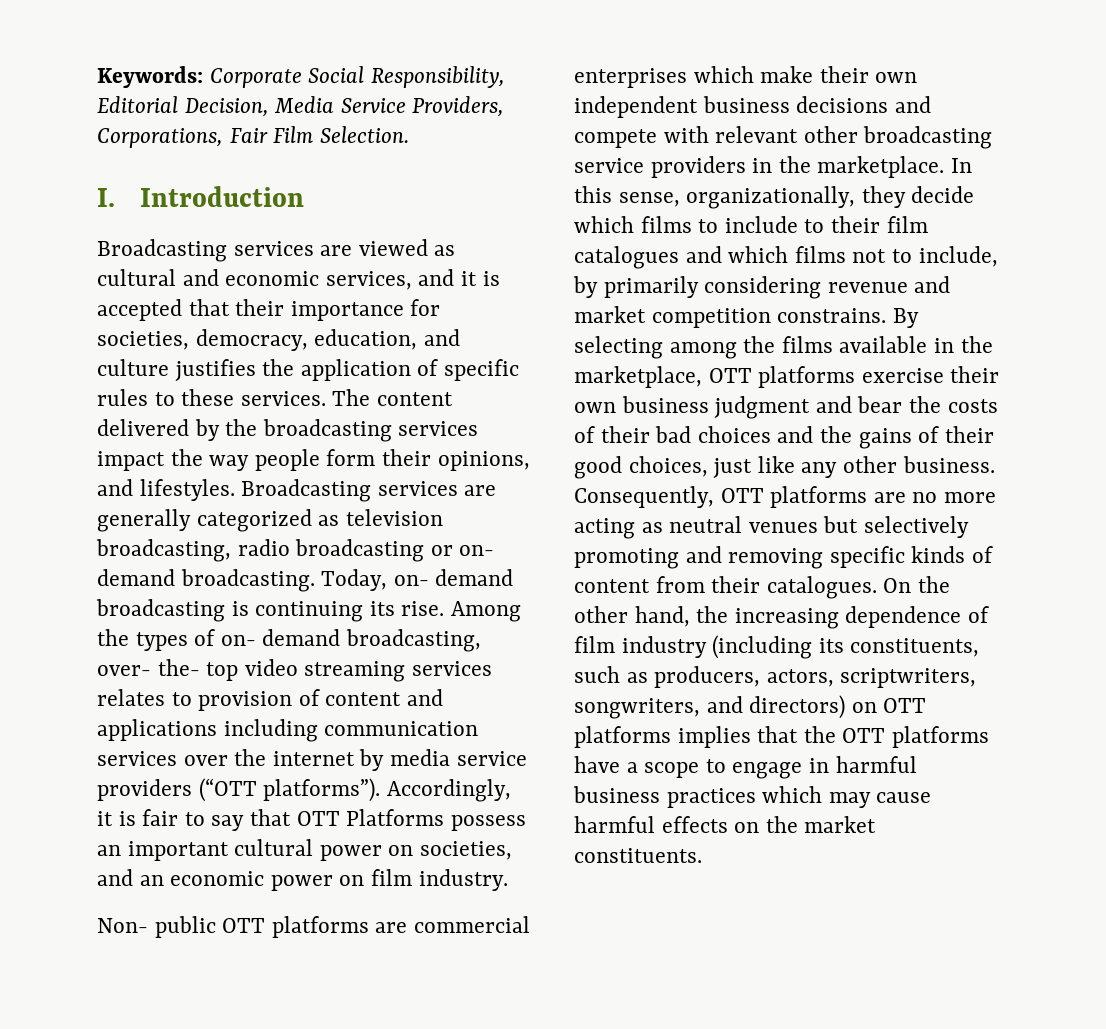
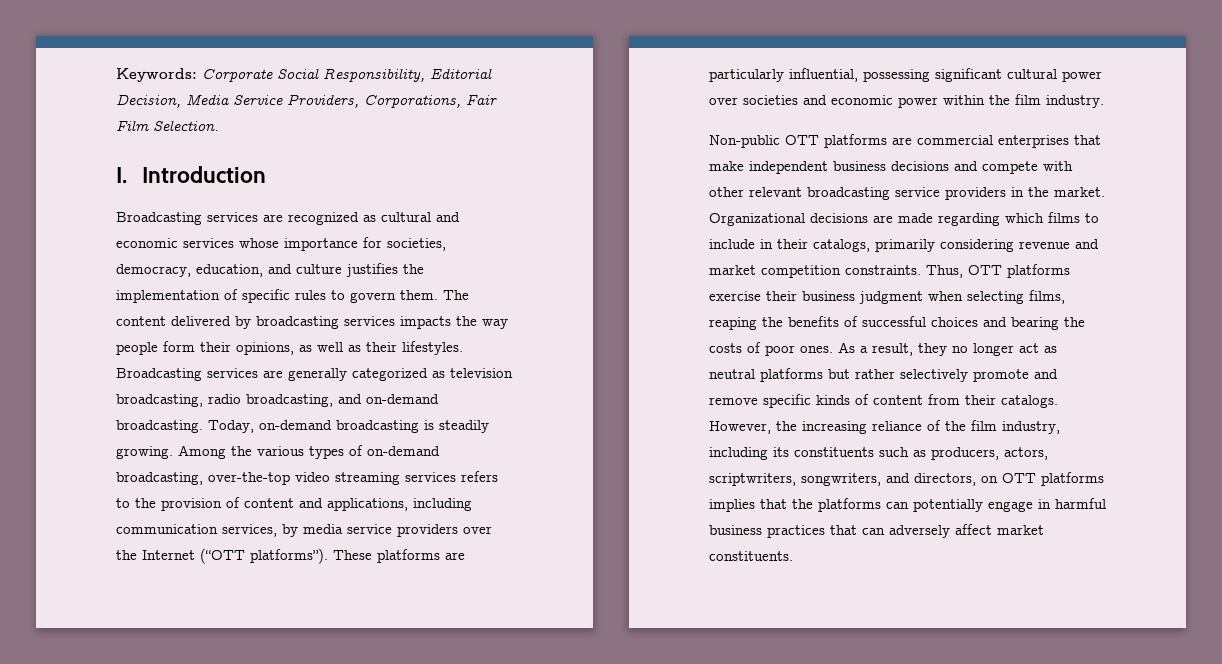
[358,239,428,256] viewed -> [288,212,359,225] recognized
[325,269,500,290] [97,299,285,321] services, and it is accepted that their -> [183,238,279,248] services whose
[300,359,411,381] application -> [116,290,220,303] implementation
[181,389,326,406] these services. -> [350,290,438,303] govern them.
[225,419,258,436] the -> (251, 322) none
[97,451,165,471] impact -> [400,316,451,329] impacts
[97,479,133,496] and -> [299,342,397,352] as well as their
[295,539,495,562] [97,569,514,592] [96,599,445,622] broadcasting or on- demand broadcasting. Today, on- demand broadcasting is continuing its rise. -> [246,394,439,407] [116,420,489,433] [116,446,173,459] broadcasting, and on-demand broadcasting. Today, on-demand broadcasting is steadily growing.
(129, 637) none -> [257,446,304,456] various
[220,629,482,652] [97,659,493,682] [97,689,192,706] on- demand broadcasting, over- the- top video streaming services relates to -> [367,446,440,456] [116,471,498,485] [116,498,156,508] on-demand broadcasting, over-the-top video streaming services refers to the
[97,719,217,741] applications -> [327,498,408,511] applications,
[97,749,527,771] [97,778,511,802] [97,809,526,831] [97,839,513,861] [97,869,365,891] services over the internet by media service providers (“OTT platforms”). Accordingly, it is fair to say that OTT Platforms possess an important cultural power on societies, and an economic power on -> [222,524,492,537] [116,548,465,564] [709,68,1102,82] [709,95,1010,108] services, by media service providers over the Internet (“OTT platforms”). These platforms are particularly influential, possessing significant cultural power over societies and economic power within the
[97,916,216,938] Non- public -> [709,135,780,148] Non-public
[693,66,918,83] which make their own -> [1074,135,1101,145] [709,161,744,171] that make
[715,126,858,143] relevant other -> [709,187,802,197] other relevant
[817,156,973,178] [574,186,975,209] [574,216,928,233] [574,246,998,269] [573,276,598,298] marketplace. In this sense, organizationally, they decide which films to include to their film catalogues and which films not to include, by -> [1054,187,1105,197] [709,212,1099,226] [709,239,870,252] market. Organizational decisions are made regarding which films to include in their catalogs,
[777,308,919,328] [574,336,993,359] [574,366,702,388] constrains. By selecting among the films available in the marketplace, -> [845,265,963,278] constraints. Thus,
[574,402,616,413] own -> (797, 296) none
[815,396,998,413] [574,426,994,449] [574,456,995,479] [574,486,997,508] [574,516,970,539] [574,546,824,569] and bear the costs of their bad choices and the gains of their good choices, just like any other business. Consequently, OTT platforms are no more acting as neutral venues but selectively promoting and removing -> [928,290,1065,304] [709,316,1085,330] [709,342,1057,356] [709,368,1058,382] [709,397,758,405] when selecting films, reaping the benefits of successful choices and bearing the costs of poor ones. As a result, they no longer act as neutral platforms but rather selectively promote and remove
[766,576,951,599] [574,606,990,629] [574,635,980,659] catalogues. On the other hand, the increasing dependence of film industry (including its constituents, -> [1001,395,1058,408] [709,420,1060,434] [709,447,874,460] catalogs. However, the increasing reliance of the film industry, including its constituents
[749,695,846,719] directors) -> [914,473,976,486] directors,
[842,726,990,748] [574,756,726,778] OTT platforms have a scope to -> [818,498,983,512] platforms can potentially
[762,786,932,808] [574,816,798,833] which may cause harmful effects on the -> [830,524,992,538] that can adversely affect

